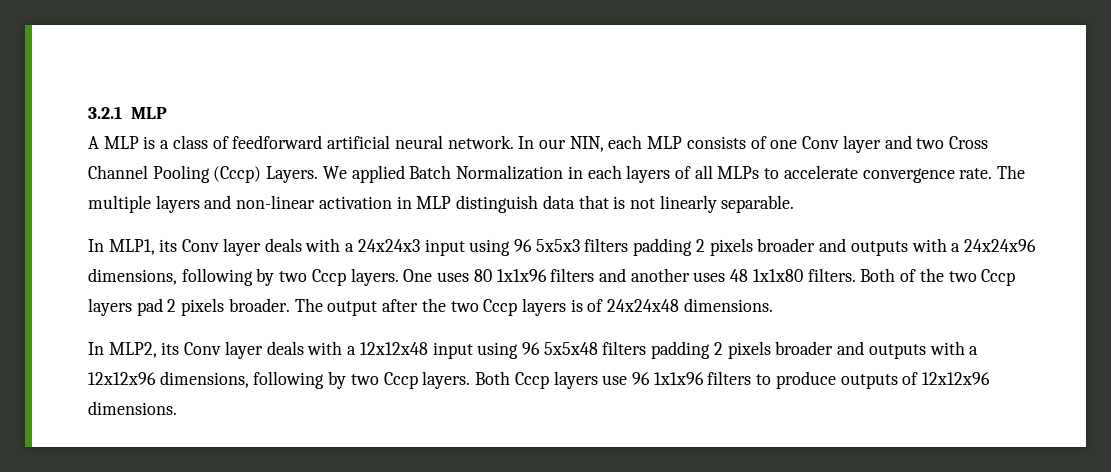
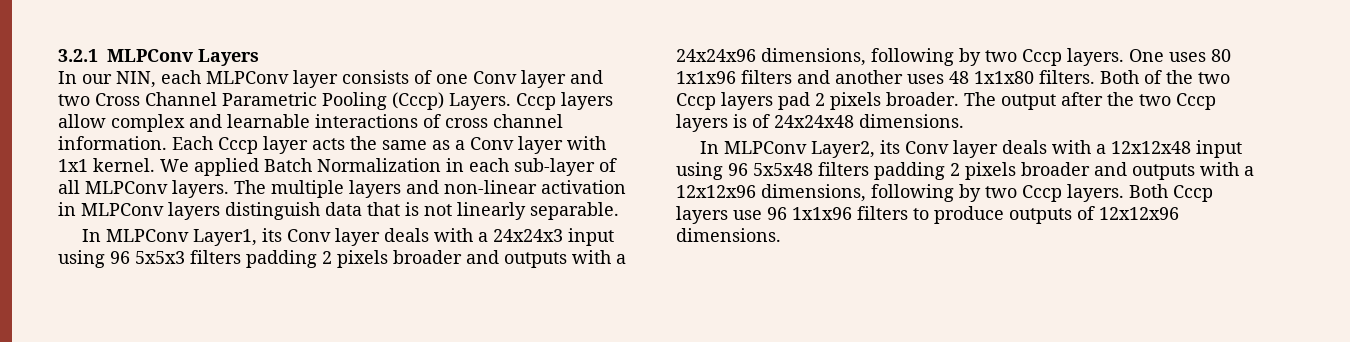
[130,107,167,119] [88,135,514,149] MLP // A MLP is a class of feedforward artificial neural network. -> [107,49,259,66] MLPConv Layers //
[647,136,683,149] MLP -> [206,70,338,88] MLPConv layer
(148, 172) none -> [222,92,317,106] Parametric
(319, 174) none -> [516,92,613,110] [58,114,563,132] [58,136,606,154] [58,158,155,172] Cccp layers allow complex and learnable interactions of cross channel information. Each Cccp layer acts the same as a Conv layer with 1x1 kernel.
[626,165,671,183] layers -> [514,158,595,176] sub-layer
[717,165,993,183] MLPs to accelerate convergence rate. -> [85,180,229,198] MLPConv layers.
[416,196,452,209] MLP -> [81,202,220,220] MLPConv layers
[108,239,155,255] MLP1, -> [106,229,258,246] MLPConv Layer1,
[108,342,157,358] MLP2, -> [724,141,876,158] MLPConv Layer2,

